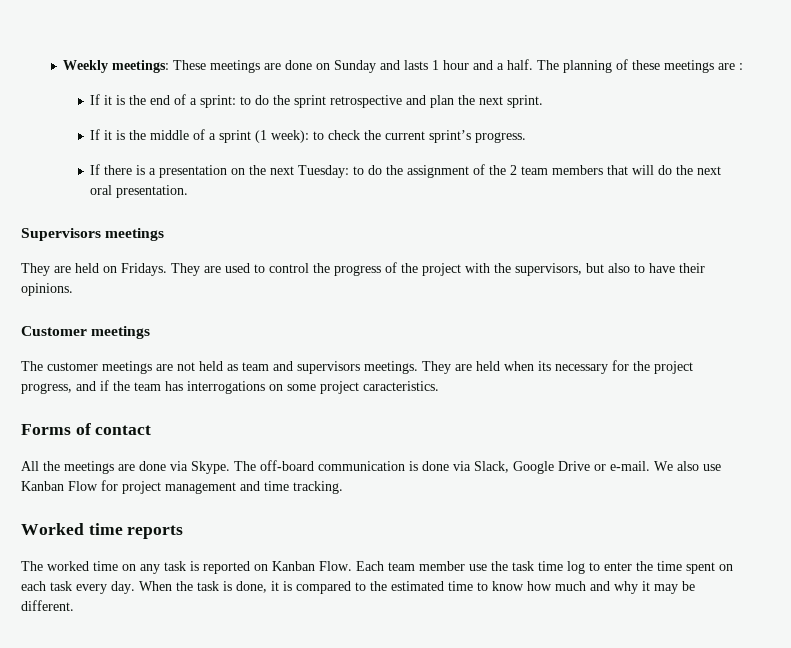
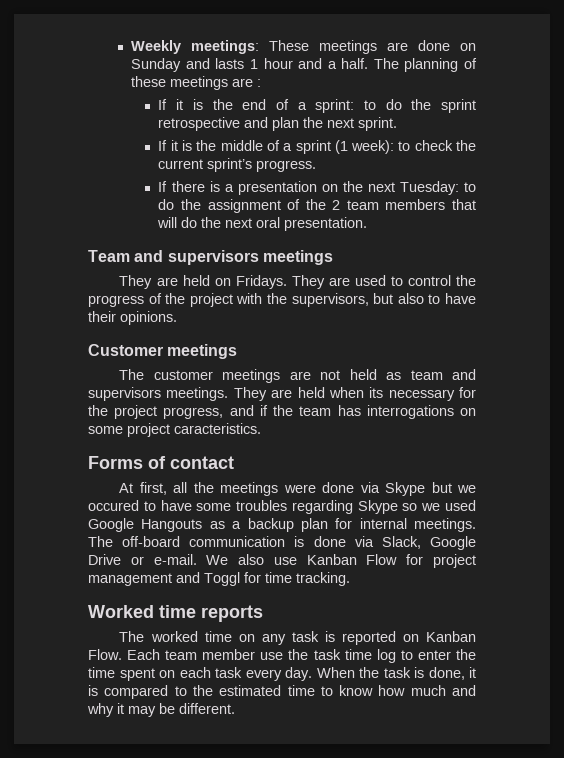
[21,228,101,241] Supervisors -> [88,250,259,265] Team and supervisors
[21,461,39,471] All -> [119,482,188,495] At first, all
[118,461,230,474] are done via Skype. -> [283,482,476,496] [88,500,476,514] [88,518,476,532] were done via Skype but we occured to have some troubles regarding Skype so we used Google Hangouts as a backup plan for internal meetings.
(260, 486) none -> [204,572,261,586] Toggl for

